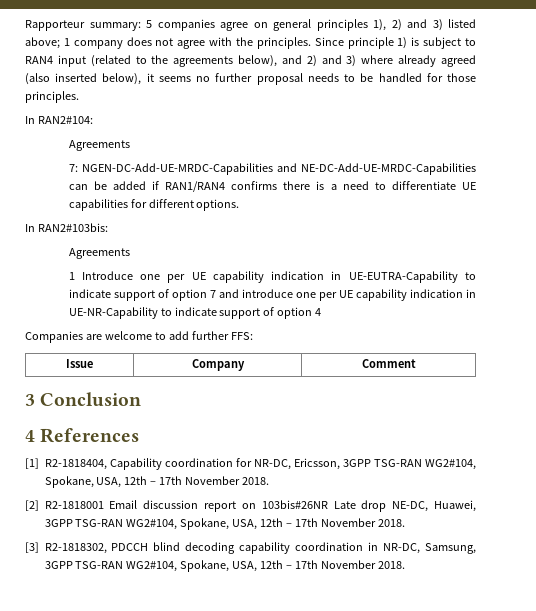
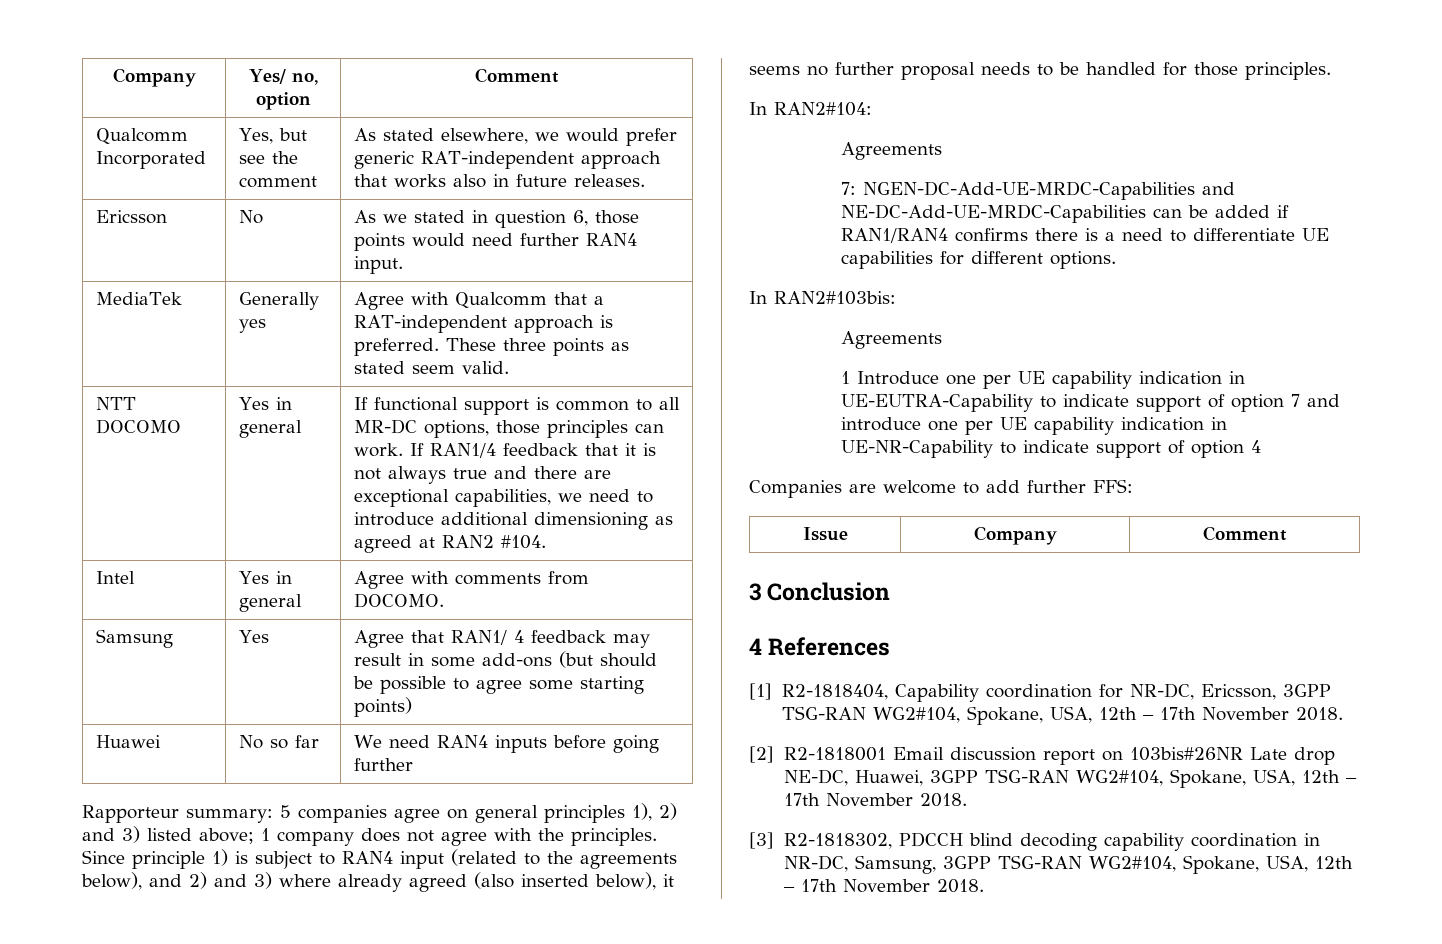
(25, 25) none -> [112,68,196,87] [248,69,318,85] [255,92,311,110] [475,68,559,83] [95,128,188,145] [95,151,206,169] [238,128,307,144] [238,151,298,164] [238,176,317,188] [353,128,677,146] [353,151,661,169] [353,174,645,188] [95,210,167,224] [238,210,263,224] [353,210,639,228] [353,233,637,251] [353,256,403,274] [95,292,182,305] [238,292,319,310] [238,319,266,333] [353,292,604,310] [353,315,613,333] [353,338,629,356] [353,361,509,374] [95,397,136,410] [95,419,181,434] [238,397,292,410] [238,420,302,438] [353,397,680,415] [353,419,664,438] [353,443,656,458] [353,466,611,484] [353,489,653,507] [353,512,673,530] [353,535,546,553] [95,571,135,584] [238,571,292,584] [238,594,302,612] [353,571,589,589] [353,593,444,608] [95,629,173,648] [238,630,269,643] [353,630,650,648] [353,651,657,668] [352,676,644,694] [353,697,412,717] [95,735,161,748] [238,735,319,749] [353,735,659,753] [353,758,413,771] Company | Yes/ no, option | Comment // Qualcomm Incorporated | Yes, but see the comment | As stated elsewhere, we would prefer generic RAT-independent approach that works also in future releases. // Ericsson | No | As we stated in question 6, those points would need further RAN4 input. // MediaTek | Generally yes | Agree with Qualcomm that a RAT-independent approach is preferred. These three points as stated seem valid. // NTT DOCOMO | Yes in general | If functional support is common to all MR-DC options, those principles can work. If RAN1/4 feedback that it is not always true and there are exceptional capabilities, we need to introduce additional dimensioning as agreed at RAN2 #104. // Intel | Yes in general | Agree with comments from DOCOMO. // Samsung | Yes | Agree that RAN1/ 4 feedback may result in some add-ons (but should be possible to agree some starting points) // Huawei | No so far | We need RAN4 inputs before going further //

